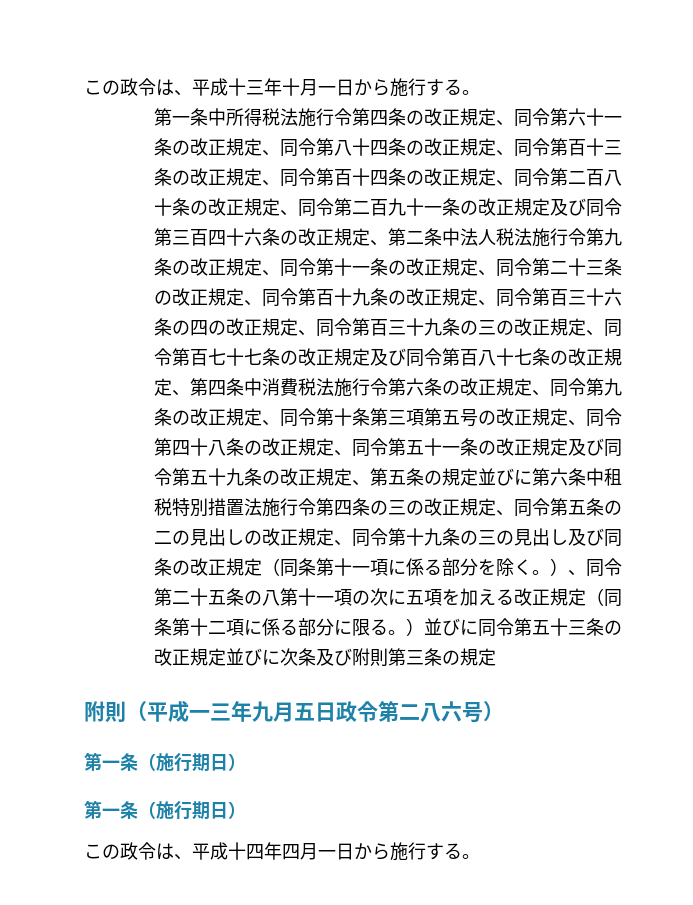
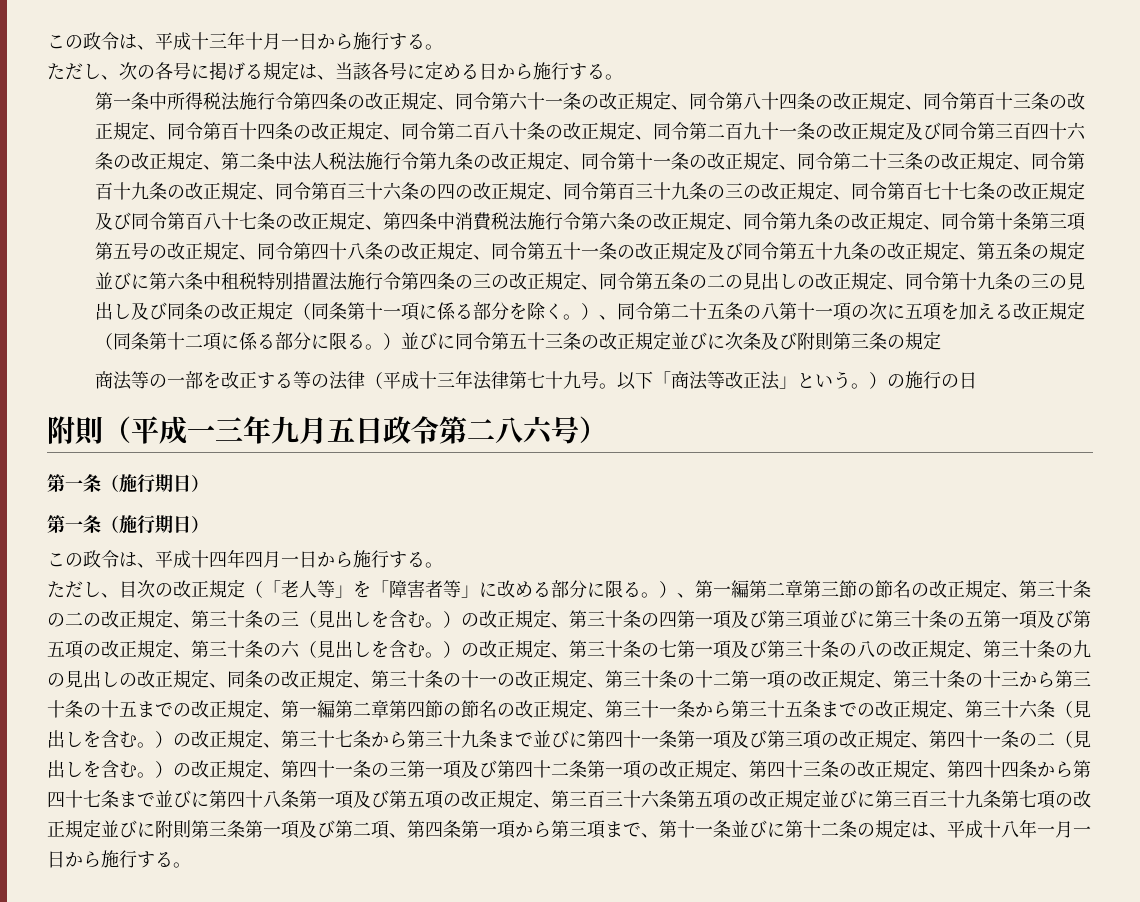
(480, 92) none -> [47,61,623,81] // ただし、次の各号に掲げる規定は、当該各号に定める日から施行する。
(496, 657) none -> [95,370,978,390] // 商法等の一部を改正する等の法律（平成十三年法律第七十九号。以下「商法等改正法」という。）の施行の日
(480, 856) none -> [47,579,1091,598] [47,609,1091,629] [47,639,1091,659] [47,669,1091,689] [47,699,1091,718] [47,729,1091,749] [47,759,1091,779] [47,789,1091,809] [47,819,1091,839] [47,850,191,868] // ただし、目次の改正規定（「老人等」を「障害者等」に改める部分に限る。）、第一編第二章第三節の節名の改正規定、第三十条の二の改正規定、第三十条の三（見出しを含む。）の改正規定、第三十条の四第一項及び第三項並びに第三十条の五第一項及び第五項の改正規定、第三十条の六（見出しを含む。）の改正規定、第三十条の七第一項及び第三十条の八の改正規定、第三十条の九の見出しの改正規定、同条の改正規定、第三十条の十一の改正規定、第三十条の十二第一項の改正規定、第三十条の十三から第三十条の十五までの改正規定、第一編第二章第四節の節名の改正規定、第三十一条から第三十五条までの改正規定、第三十六条（見出しを含む。）の改正規定、第三十七条から第三十九条まで並びに第四十一条第一項及び第三項の改正規定、第四十一条の二（見出しを含む。）の改正規定、第四十一条の三第一項及び第四十二条第一項の改正規定、第四十三条の改正規定、第四十四条から第四十七条まで並びに第四十八条第一項及び第五項の改正規定、第三百三十六条第五項の改正規定並びに第三百三十九条第七項の改正規定並びに附則第三条第一項及び第二項、第四条第一項から第三項まで、第十一条並びに第十二条の規定は、平成十八年一月一日から施行する。

